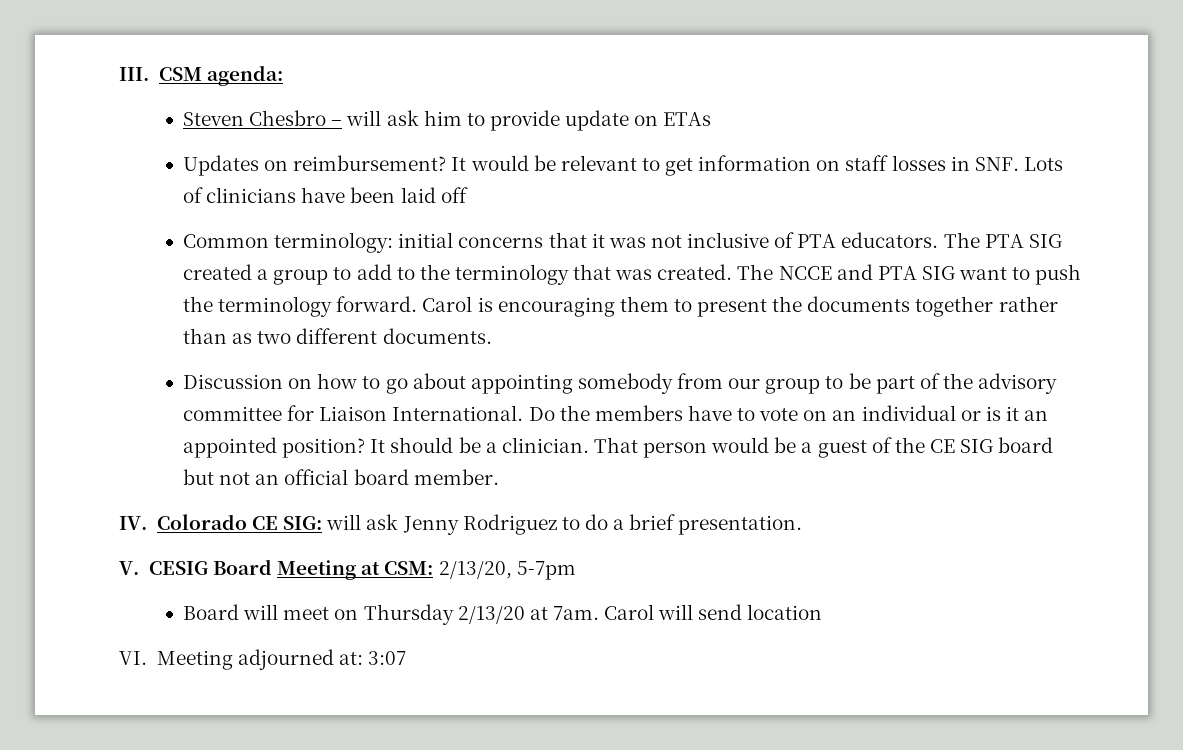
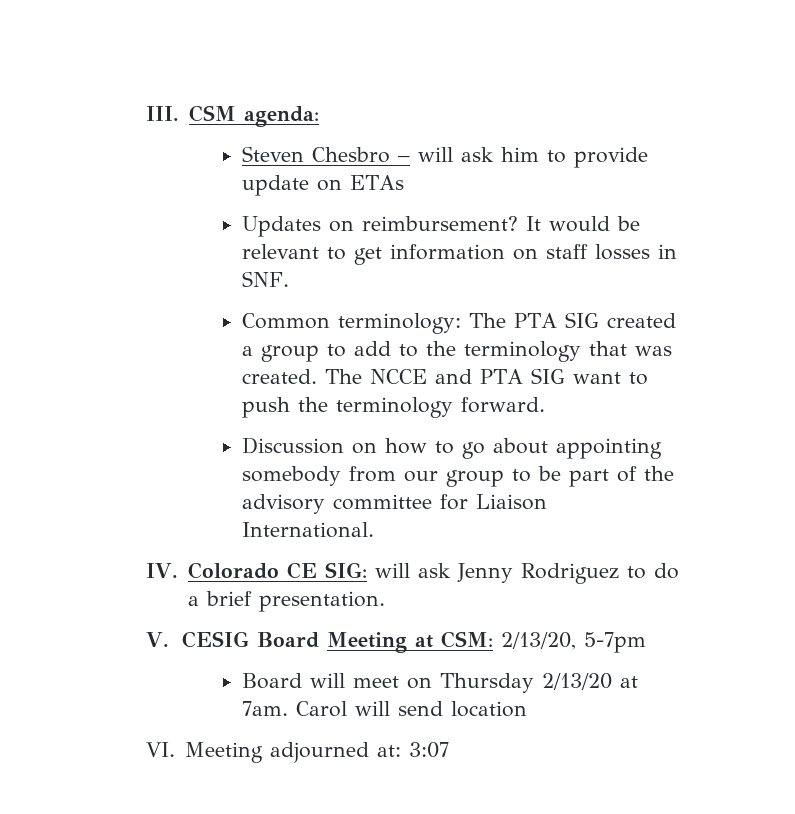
[1023,157,1063,171] [183,187,468,203] [183,232,939,253] Lots of clinicians have been laid off // Common terminology: initial concerns that it was not inclusive of PTA educators. -> [242,313,462,334] // Common terminology:
[422,296,1058,317] [183,328,492,344] Carol is encouraging them to present the documents together rather than as two different documents. -> (546, 405) none
[528,405,1049,421] [183,437,1054,458] [183,469,499,485] Do the members have to vote on an individual or is it an appointed position? It should be a clinician. That person would be a guest of the CE SIG board but not an official board member. -> (375, 530) none

